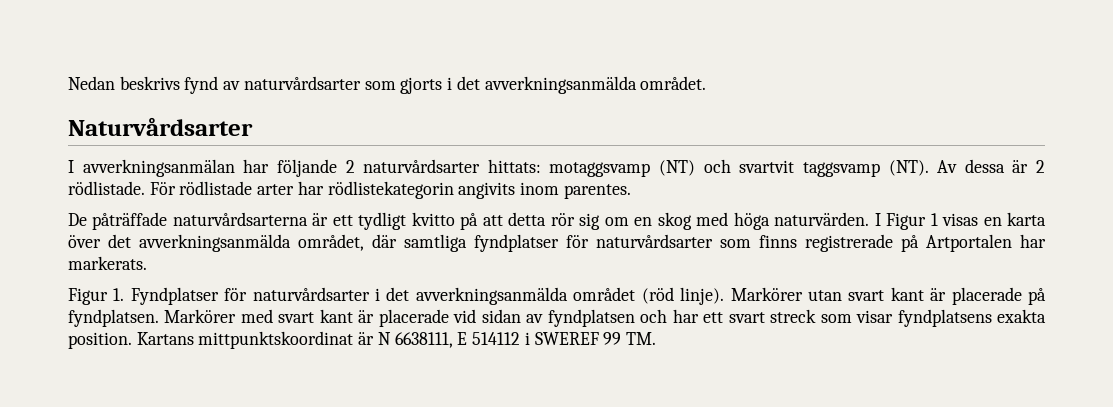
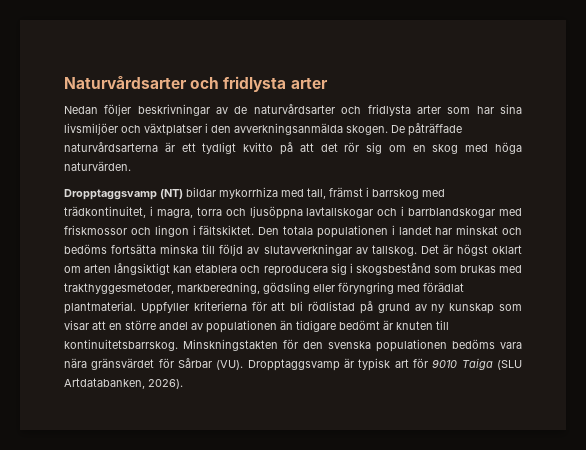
[68,76,707,94] [68,117,253,136] [68,159,1045,177] [68,181,631,199] Nedan beskrivs fynd av naturvårdsarter som gjorts i det avverkningsanmälda området. // Naturvårdsarter // I avverkningsanmälan har följande 2 naturvårdsarter hittats: motaggsvamp (NT) och svartvit taggsvamp (NT). Av dessa är 2 rödlistade. För rödlistade arter har rödlistekategorin angivits inom parentes. // -> [64,75,328,92] [64,104,523,116] [64,123,388,136] Naturvårdsarter och fridlysta arter // Nedan följer beskrivningar av de naturvårdsarter och fridlysta arter som har sina livsmiljöer och växtplatser i den avverkningsanmälda skogen.
[508,212,547,226] detta -> [320,143,338,152] det
[874,212,1047,230] [68,234,1046,252] [68,256,147,270] [68,287,1046,305] [68,309,1047,327] [68,331,656,349] I Figur 1 visas en karta över det avverkningsanmälda området, där samtliga fyndplatser för naturvårdsarter som finns registrerade på Artportalen har markerats. // Figur 1. Fyndplatser för naturvårdsarter i det avverkningsanmälda området (röd linje). Markörer utan svart kant är placerade på fyndplatsen. Markörer med svart kant är placerade vid sidan av fyndplatsen och har ett svart streck som visar fyndplatsens exakta position. Kartans mittpunktskoordinat är N 6638111, E 514112 i SWEREF 99 TM. -> [64,187,445,200] [64,206,522,219] [64,225,522,238] [64,244,522,256] [64,263,522,276] [64,282,464,294] [64,301,522,314] [64,320,449,333] [64,339,522,352] [64,358,522,371] [64,378,183,389] // Dropptaggsvamp (NT) bildar mykorrhiza med tall, främst i barrskog med trädkontinuitet, i magra, torra och ljusöppna lavtallskogar och i barrblandskogar med friskmossor och lingon i fältskiktet. Den totala populationen i landet har minskat och bedöms fortsätta minska till följd av slutavverkningar av tallskog. Det är högst oklart om arten långsiktigt kan etablera och reproducera sig i skogsbestånd som brukas med trakthyggesmetoder, markberedning, gödsling eller föryngring med förädlat plantmaterial. Uppfyller kriterierna för att bli rödlistad på grund av ny kunskap som visar att en större andel av populationen än tidigare bedömt är knuten till kontinuitetsbarrskog. Minskningstakten för den svenska populationen bedöms vara nära gränsvärdet för Sårbar (VU). Dropptaggsvamp är typisk art för 9010 Taiga (SLU Artdatabanken, 2026).

